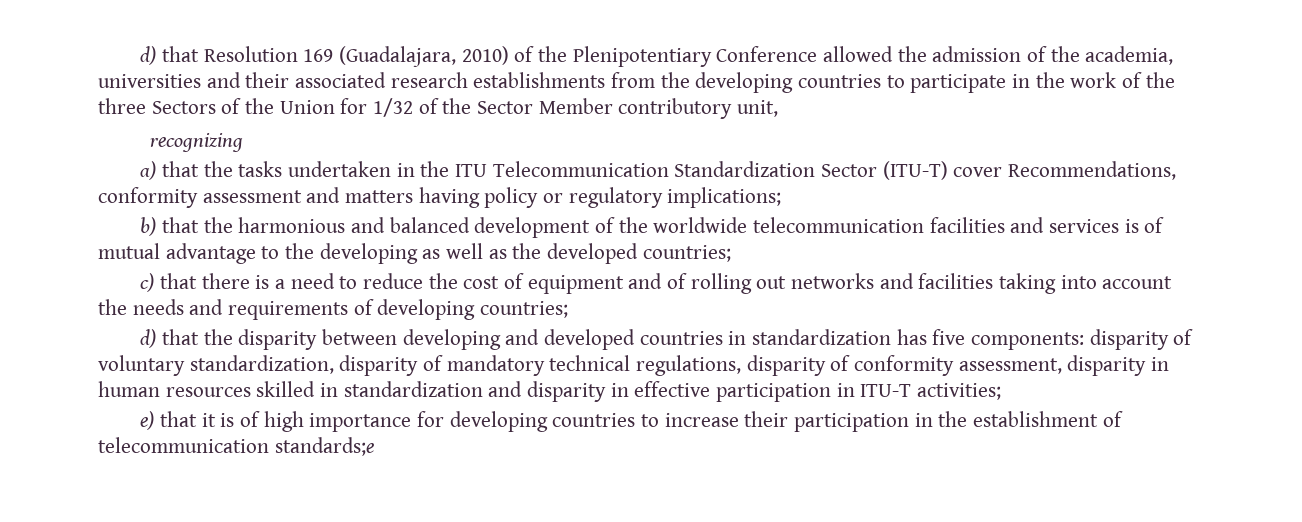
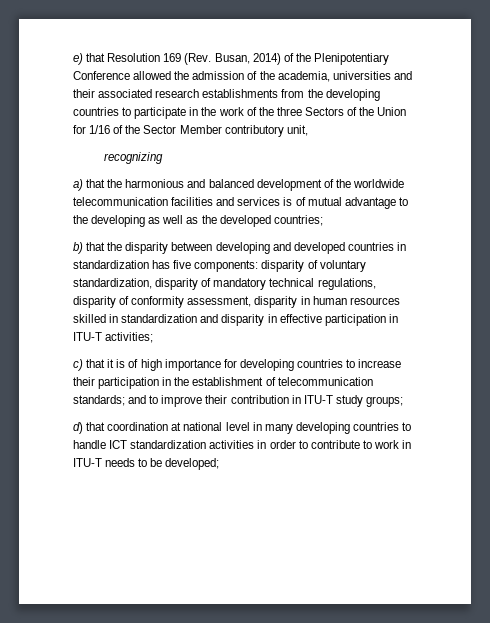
[140,46,157,65] d) -> [73,53,83,65] e)
[339,46,509,67] (Guadalajara, 2010) -> [184,53,281,65] (Rev. Busan, 2014)
[373,98,414,117] 1/32 -> [89,125,111,134] 1/16
[238,161,1177,180] [98,187,782,208] [140,217,233,236] tasks undertaken in the ITU Telecommunication Standardization Sector (ITU-T) cover Recommendations, conformity assessment and matters having policy or regulatory implications; // b) that the -> (123, 183) none
[140,273,1173,294] [98,299,569,320] [140,329,157,348] c) that there is a need to reduce the cost of equipment and of rolling out networks and facilities taking into account the needs and requirements of developing countries; // d) -> [73,242,83,254] b)
[140,411,155,430] e) -> [73,359,83,371] c)
[274,437,374,456] standards;e -> [73,395,403,407] [73,422,412,434] [73,440,412,449] [73,458,220,470] standards; and to improve their contribution in ITU-T study groups; // d) that coordination at national level in many developing countries to handle ICT standardization activities in order to contribute to work in ITU-T needs to be developed;

